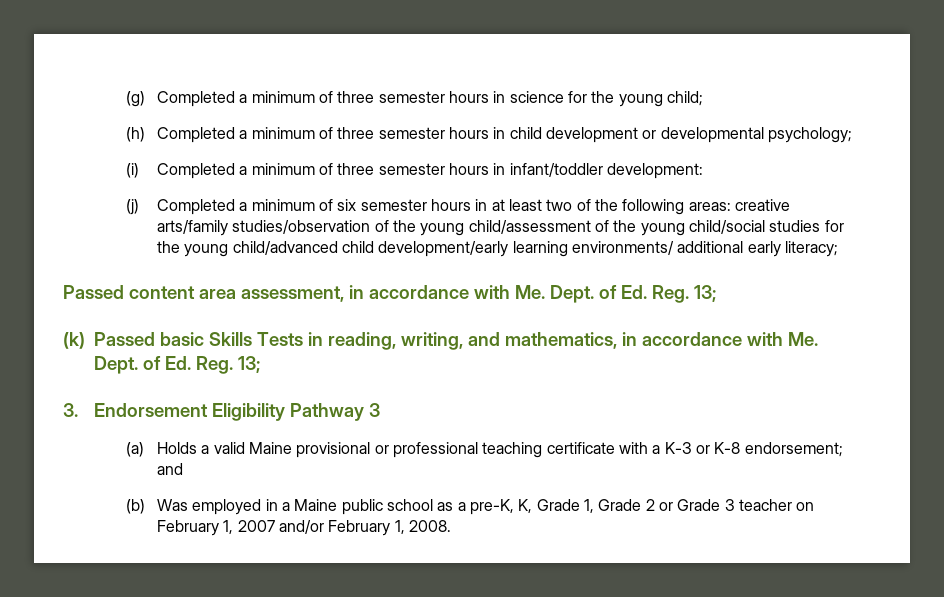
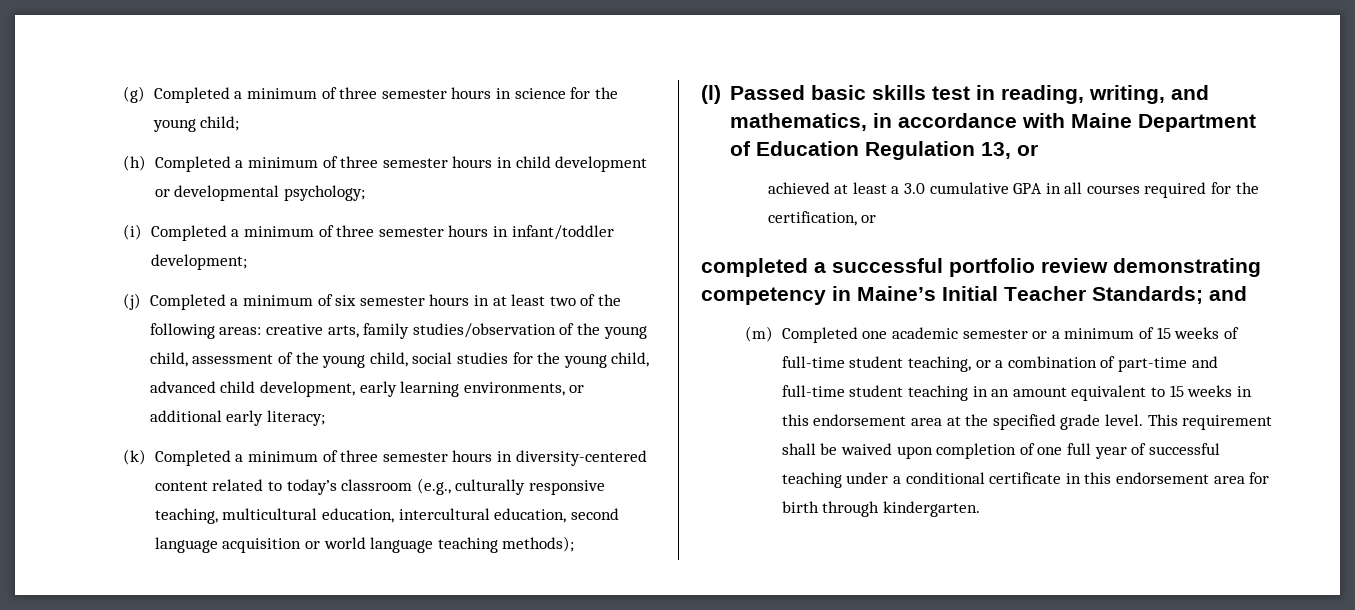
[607,163,704,179] development: -> [150,254,247,270] development;
[157,220,229,236] arts/family -> [327,323,410,339] arts, family
[468,220,766,236] child/assessment of the young child/social -> [149,352,453,368] child, assessment of the young child, social
[232,241,839,257] [63,285,716,303] [63,332,304,349] child/advanced child development/early learning environments/ additional early literacy; // Passed content area assessment, in accordance with Me. Dept. of Ed. Reg. 13; // (k) Passed basic Skills Tests -> [611,352,650,367] [149,381,585,397] [149,410,326,426] [123,449,647,466] [154,478,606,495] [154,508,619,524] [154,536,575,553] [701,85,970,104] child, advanced child development, early learning environments, or additional early literacy; // (k) Completed a minimum of three semester hours in diversity-centered content related to today’s classroom (e.g., culturally responsive teaching, multicultural education, intercultural education, second language acquisition or world language teaching methods); // (l) Passed basic skills test
[788,332,819,346] [94,356,261,374] [63,403,381,421] [125,442,843,458] [157,463,184,475] [125,499,815,515] [157,520,452,536] Me. Dept. of Ed. Reg. 13; // 3. Endorsement Eligibility Pathway 3 // (a) Holds a valid Maine provisional or professional teaching certificate with a K-3 or K-8 endorsement; and // (b) Was employed in a Maine public school as a pre-K, K, Grade 1, Grade 2 or Grade 3 teacher on February 1, 2007 and/or February 1, 2008. -> [1070,113,1256,132] [729,141,1038,160] [767,182,1259,198] [767,211,877,226] [701,258,1261,277] [701,286,1247,305] [745,326,1239,343] [781,356,1218,372] [781,385,1252,401] [781,414,1273,430] [781,443,1220,459] [781,472,1270,488] [781,501,981,517] Maine Department of Education Regulation 13, or // achieved at least a 3.0 cumulative GPA in all courses required for the certification, or // completed a successful portfolio review demonstrating competency in Maine’s Initial Teacher Standards; and // (m) Completed one academic semester or a minimum of 15 weeks of full-time student teaching, or a combination of part-time and full-time student teaching in an amount equivalent to 15 weeks in this endorsement area at the specified grade level. This requirement shall be waived upon completion of one full year of successful teaching under a conditional certificate in this endorsement area for birth through kindergarten.

